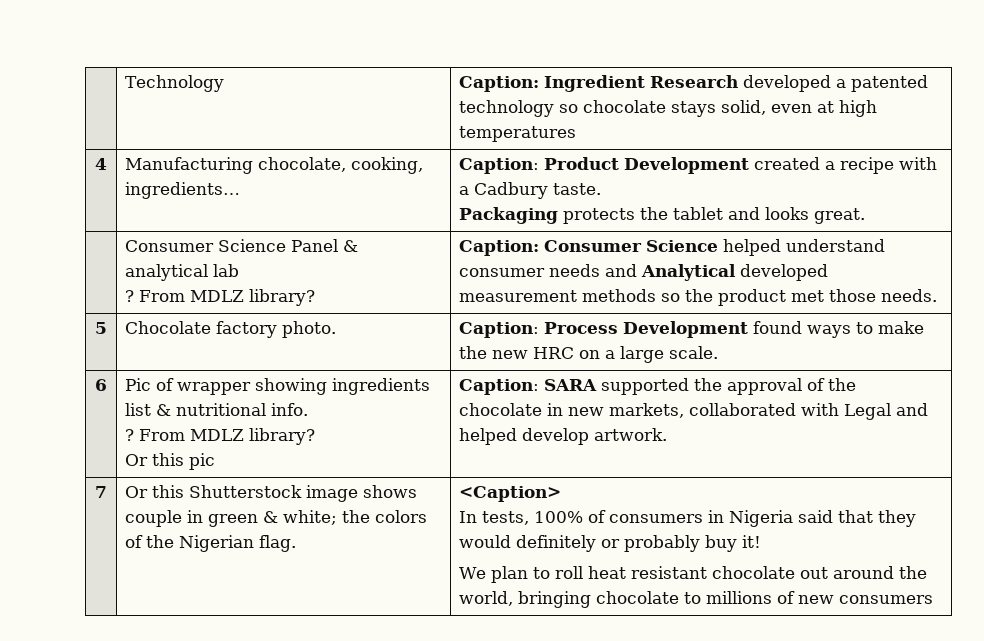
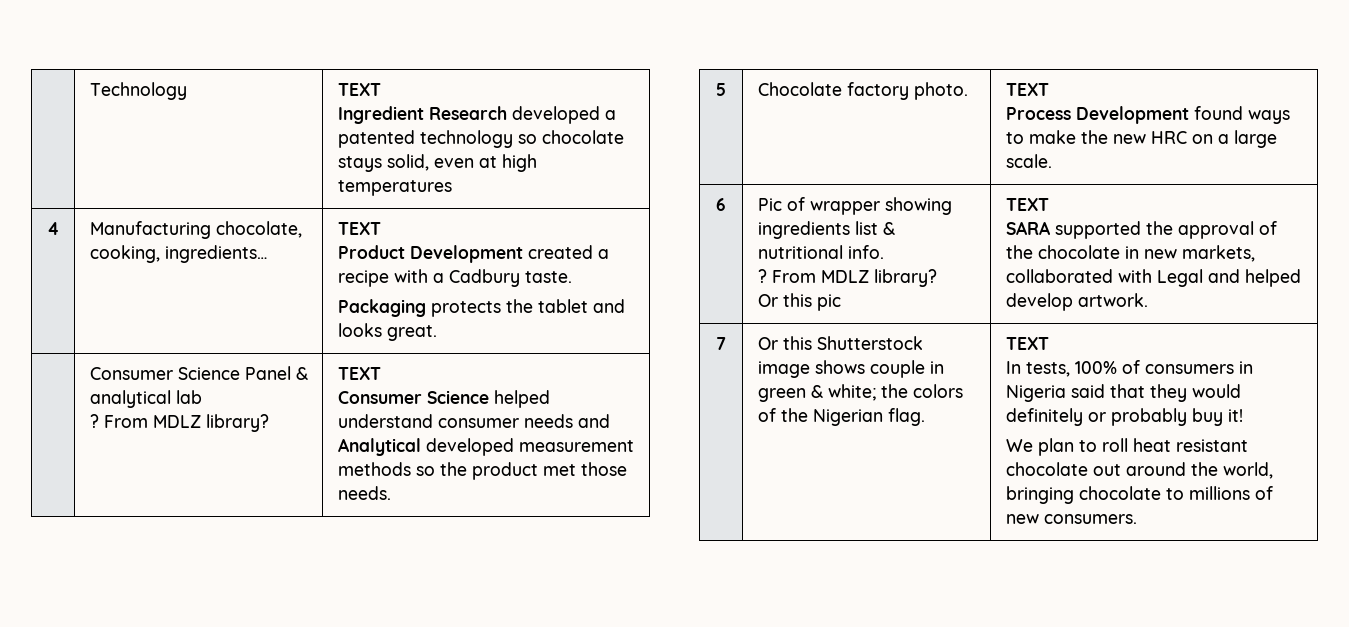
[459,76,540,92] Caption: -> [337,83,381,96] TEXT //
[459,158,540,174] Caption: -> [337,222,381,235] TEXT //
[459,240,540,256] Caption: -> [337,367,381,380] TEXT //
[459,322,540,338] Caption: -> [1005,83,1049,96] TEXT //
[459,379,540,395] Caption: -> [1005,198,1049,211] TEXT //
[459,486,562,502] <Caption> -> [1005,337,1049,350] TEXT
[839,595,934,604] consumers -> [1043,514,1137,524] consumers.

